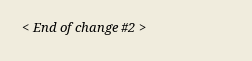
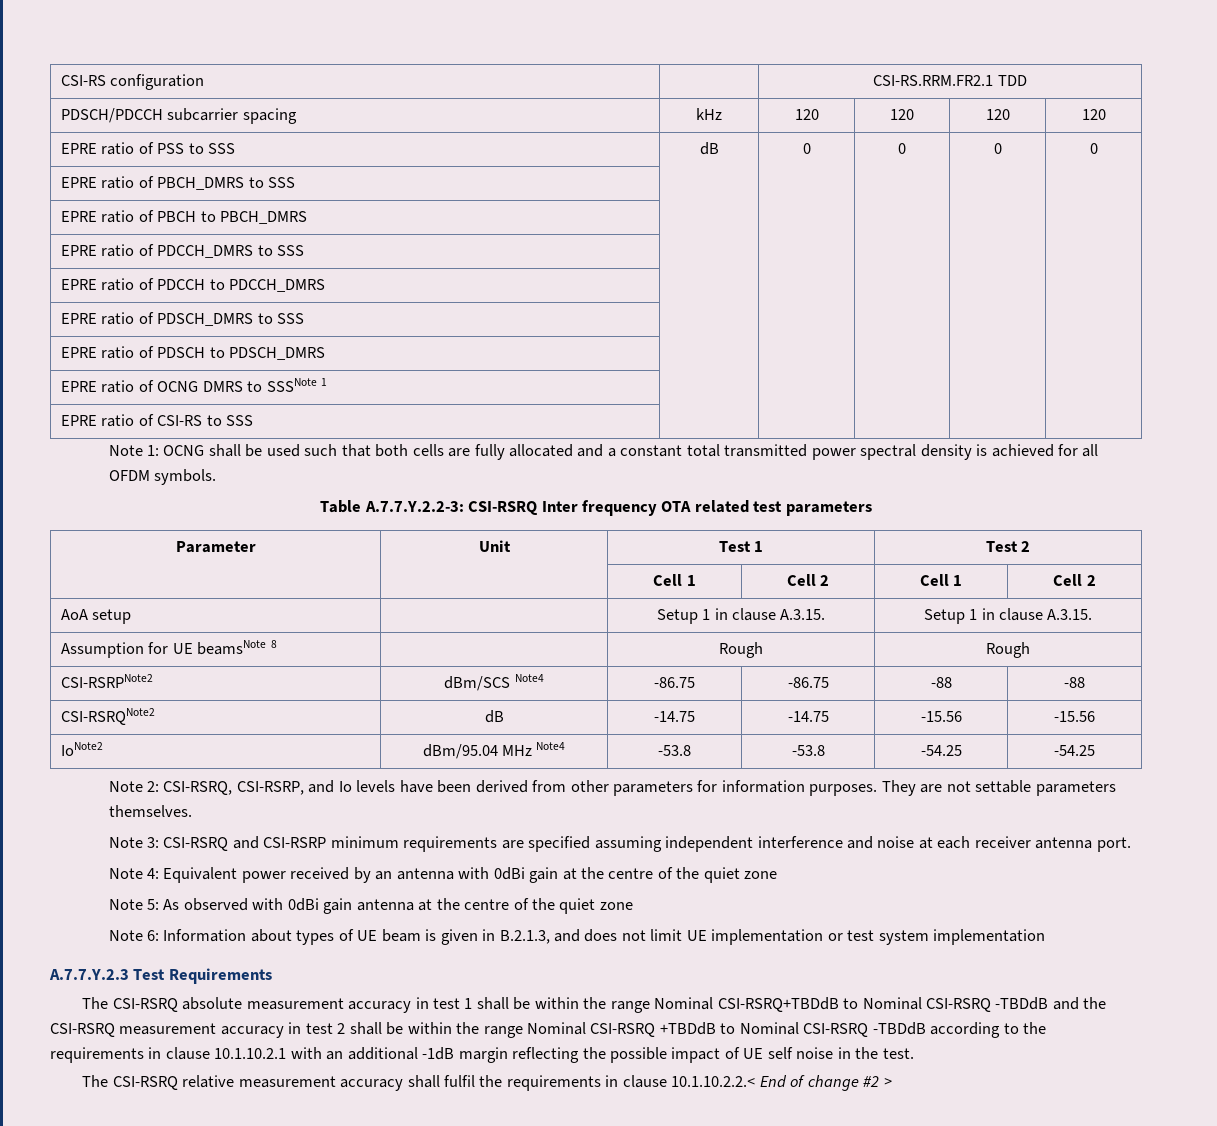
[22,24,29,32] < -> [60,74,205,90] [873,75,1027,86] [60,108,297,124] [696,108,722,120] [794,109,819,120] [890,109,914,120] [985,109,1010,120] [1081,109,1106,120] [60,142,236,155] [699,142,719,155] [802,143,811,154] [898,143,906,154] [993,143,1002,154] [1089,143,1098,154] [60,176,296,190] [60,210,308,224] [60,244,305,258] [60,278,326,292] [60,312,305,326] [60,346,326,360] [60,378,328,393] [60,414,254,427] [108,444,1099,460] [108,469,216,485] [320,500,872,516] [175,541,256,553] [478,540,511,552] [718,541,764,552] [985,541,1031,552] [653,574,696,586] [786,574,830,586] [919,574,963,586] [1053,574,1096,586] [60,609,132,624] [656,608,826,624] [923,608,1093,624] [60,640,277,658] [719,642,763,658] [986,642,1030,658] [60,674,153,688] [444,674,544,691] [654,677,695,688] [787,677,829,688] [930,677,952,688] [1064,677,1085,688] [60,708,155,725] [484,710,504,723] [654,711,695,722] [787,711,829,722] [920,711,962,722] [1054,711,1095,722] [60,742,103,756] [422,742,566,759] [658,745,691,756] [791,745,825,756] [920,745,962,756] [1054,745,1095,756] [108,780,1116,796] [108,805,192,817] [108,836,1131,852] [108,867,778,883] [108,898,633,914] [108,929,1046,945] [49,968,272,984] [82,997,1107,1013] [50,1022,1047,1038] [50,1047,914,1063] [82,1075,756,1091] CSI-RS configuration | | CSI-RS.RRM.FR2.1 TDD // PDSCH/PDCCH subcarrier spacing | kHz | 120 | 120 | 120 | 120 // EPRE ratio of PSS to SSS | dB | 0 | 0 | 0 | 0 // EPRE ratio of PBCH_DMRS to SSS | | | | | // EPRE ratio of PBCH to PBCH_DMRS | | | | | // EPRE ratio of PDCCH_DMRS to SSS | | | | | // EPRE ratio of PDCCH to PDCCH_DMRS | | | | | // EPRE ratio of PDSCH_DMRS to SSS | | | | | // EPRE ratio of PDSCH to PDSCH_DMRS | | | | | // EPRE ratio of OCNG DMRS to SSSNote 1 | | | | | // EPRE ratio of CSI-RS to SSS | | | | | // Note 1: OCNG shall be used such that both cells are fully allocated and a constant total transmitted power spectral density is achieved for all OFDM symbols. // Table A.7.7.Y.2.2-3: CSI-RSRQ Inter frequency OTA related test parameters // Parameter | Unit | Test 1 | Test 2 // | | Cell 1 | Cell 2 | Cell 1 | Cell 2 // AoA setup | | Setup 1 in clause A.3.15. | Setup 1 in clause A.3.15. // Assumption for UE beamsNote 8 | | Rough | Rough // CSI-RSRPNote2 | dBm/SCS Note4 | -86.75 | -86.75 | -88 | -88 // CSI-RSRQNote2 | dB | -14.75 | -14.75 | -15.56 | -15.56 // IoNote2 | dBm/95.04 MHz Note4 | -53.8 | -53.8 | -54.25 | -54.25 // Note 2: CSI-RSRQ, CSI-RSRP, and Io levels have been derived from other parameters for information purposes. They are not settable parameters themselves. // Note 3: CSI-RSRQ and CSI-RSRP minimum requirements are specified assuming independent interference and noise at each receiver antenna port. // Note 4: Equivalent power received by an antenna with 0dBi gain at the centre of the quiet zone // Note 5: As observed with 0dBi gain antenna at the centre of the quiet zone // Note 6: Information about types of UE beam is given in B.2.1.3, and does not limit UE implementation or test system implementation // A.7.7.Y.2.3 Test Requirements // The CSI-RSRQ absolute measurement accuracy in test 1 shall be within the range Nominal CSI-RSRQ+TBDdB to Nominal CSI-RSRQ -TBDdB and the CSI-RSRQ measurement accuracy in test 2 shall be within the range Nominal CSI-RSRQ +TBDdB to Nominal CSI-RSRQ -TBDdB according to the requirements in clause 10.1.10.2.1 with an additional -1dB margin reflecting the possible impact of UE self noise in the test. // The CSI-RSRQ relative measurement accuracy shall fulfil the requirements in clause 10.1.10.2.2.<

